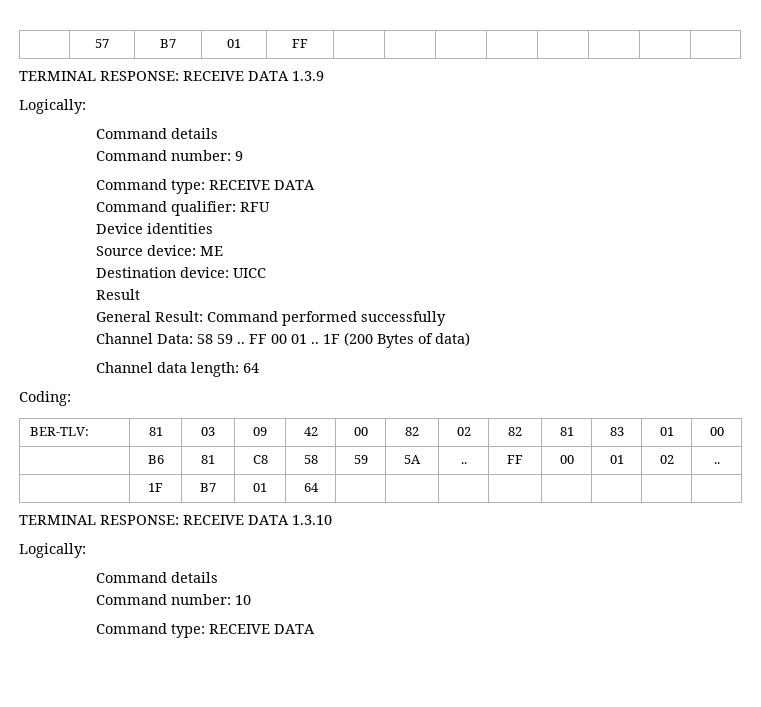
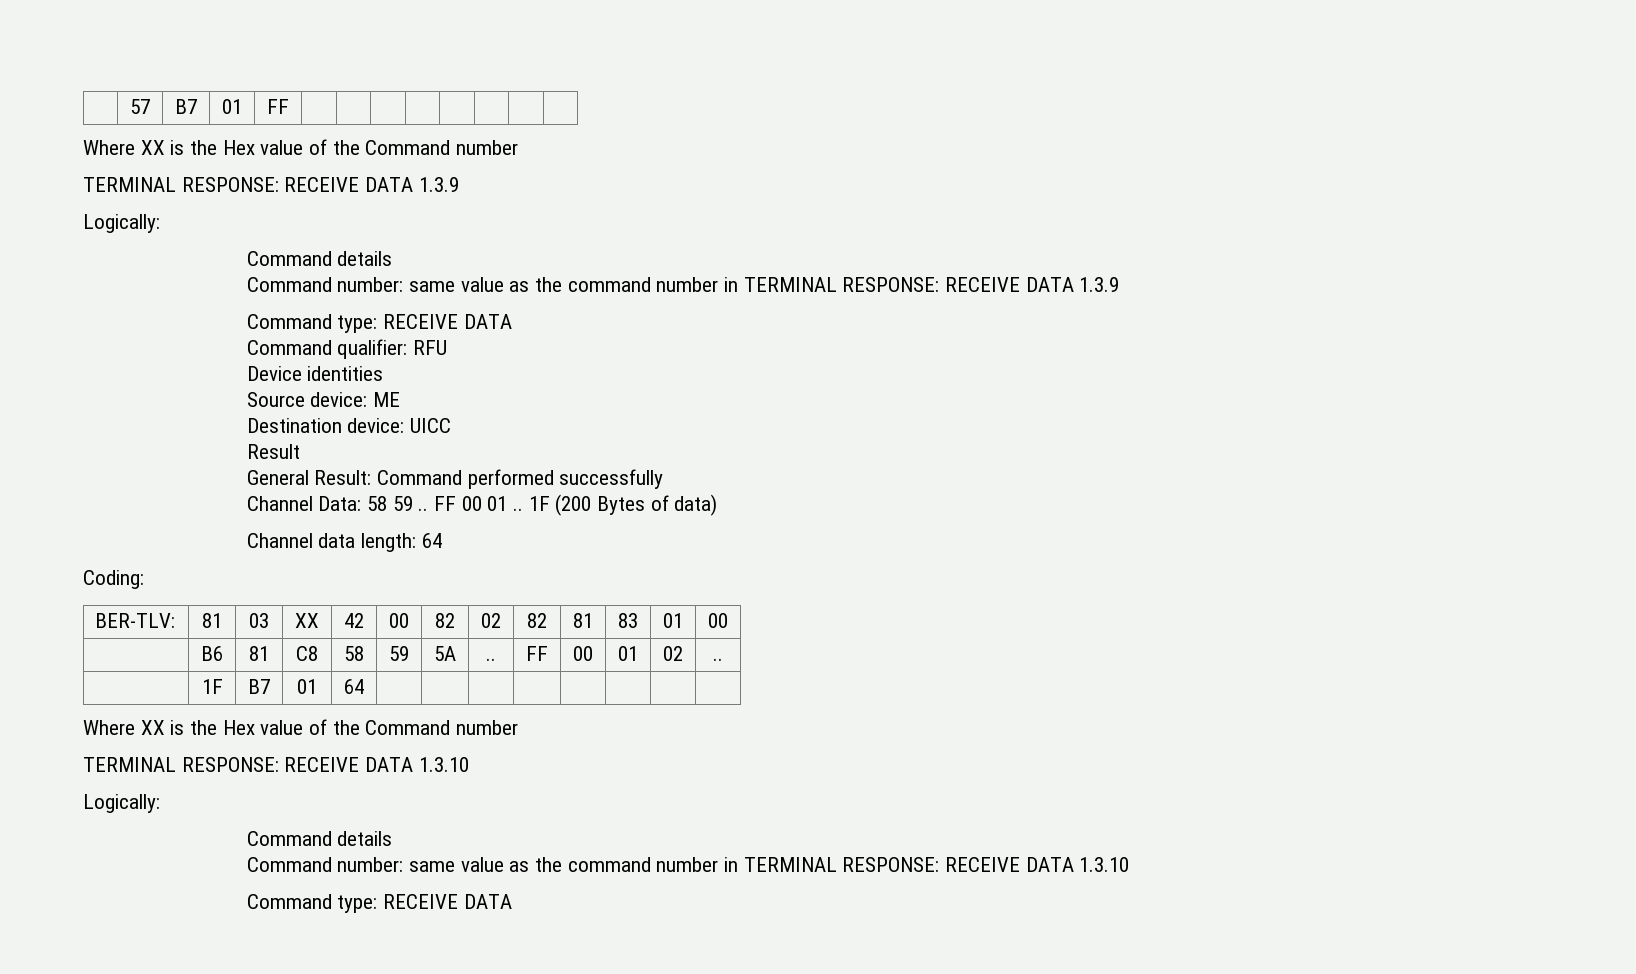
(308, 43) none -> [83,139,519,155] // Where XX is the Hex value of the Command number
[234,151,243,161] 9 -> [408,277,1120,292] same value as the command number in TERMINAL RESPONSE: RECEIVE DATA 1.3.9
[253,427,267,436] 09 -> [295,613,319,628] XX
(319, 487) none -> [83,719,519,735] // Where XX is the Hex value of the Command number
[234,595,251,605] 10 -> [408,857,1130,872] same value as the command number in TERMINAL RESPONSE: RECEIVE DATA 1.3.10

